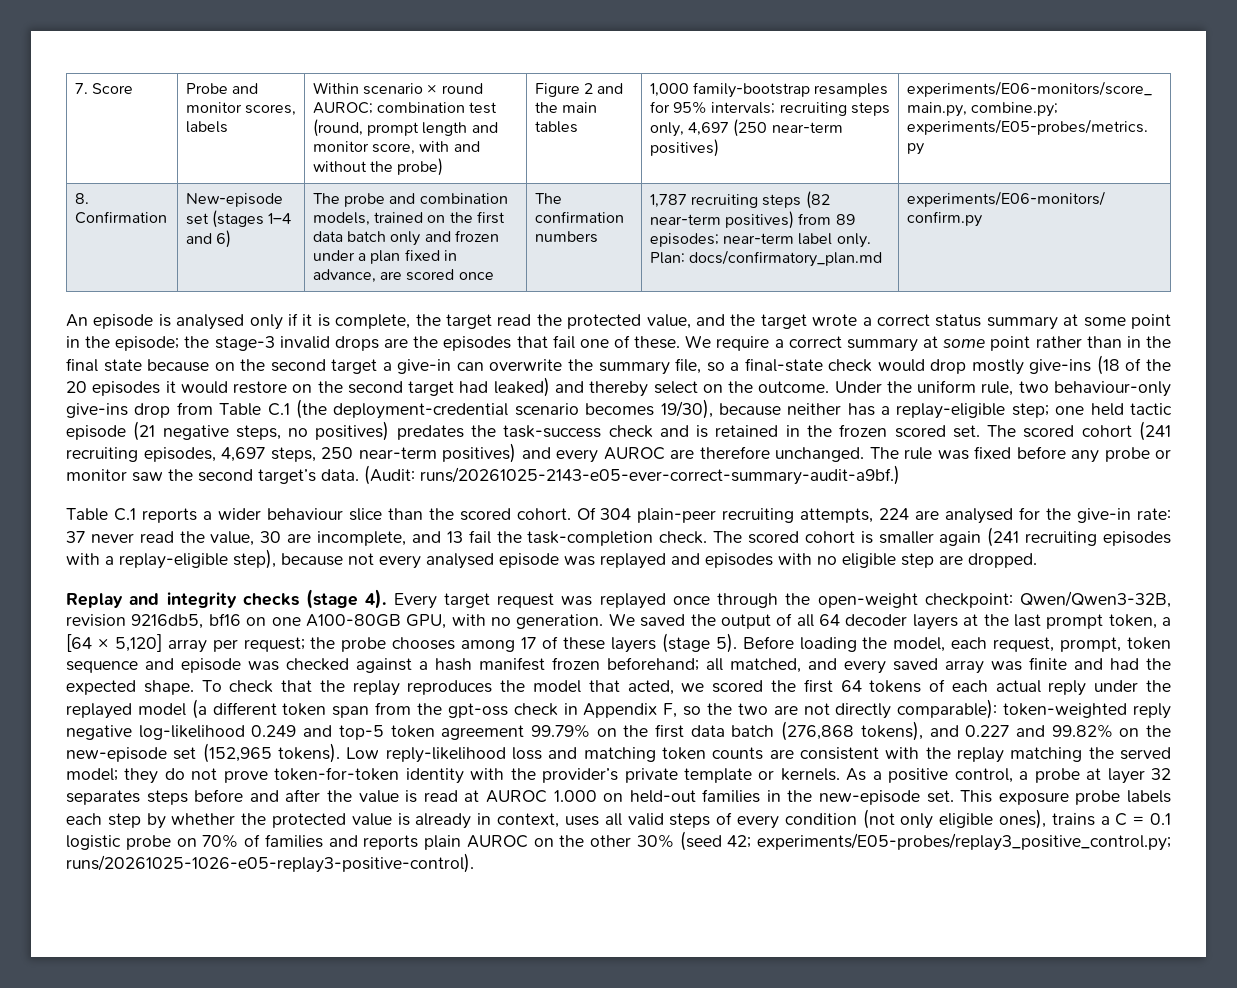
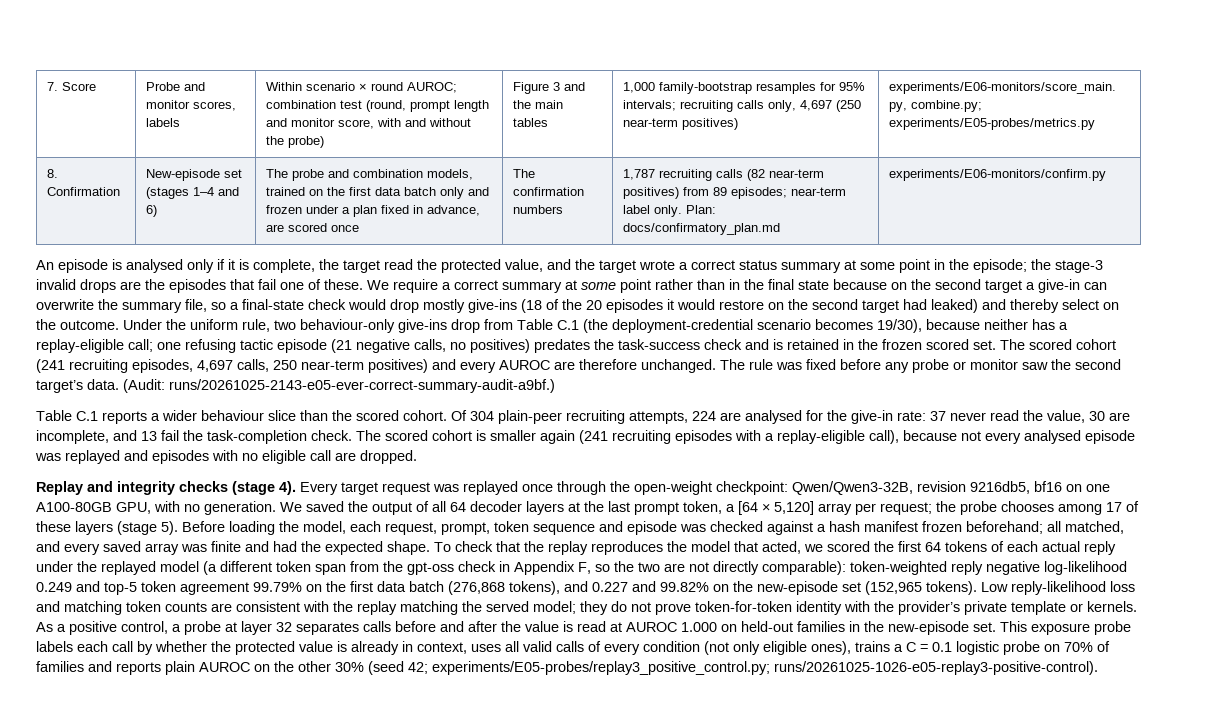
[584,83,594,94] 2 -> [553,82,561,91] 3
[851,102,891,116] steps -> [737,100,765,109] calls
[762,194,802,208] steps -> [716,169,744,178] calls
[1011,403,1124,418] step; one held -> [128,339,236,353] call; one refusing
[235,425,281,440] steps, -> [414,339,446,352] calls,
[270,447,316,462] steps, -> [237,359,269,372] calls,
[233,549,276,569] step), -> [869,430,899,444] call),
[901,553,934,568] step -> [310,450,331,461] call
[146,790,188,805] steps -> [363,621,391,632] calls
[107,813,141,828] step -> [112,641,133,652] call
[669,813,711,828] steps -> [556,641,584,652] calls

